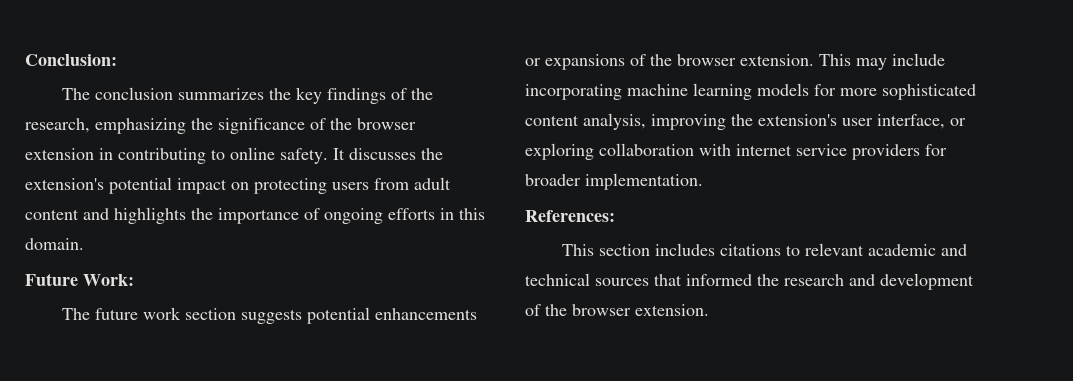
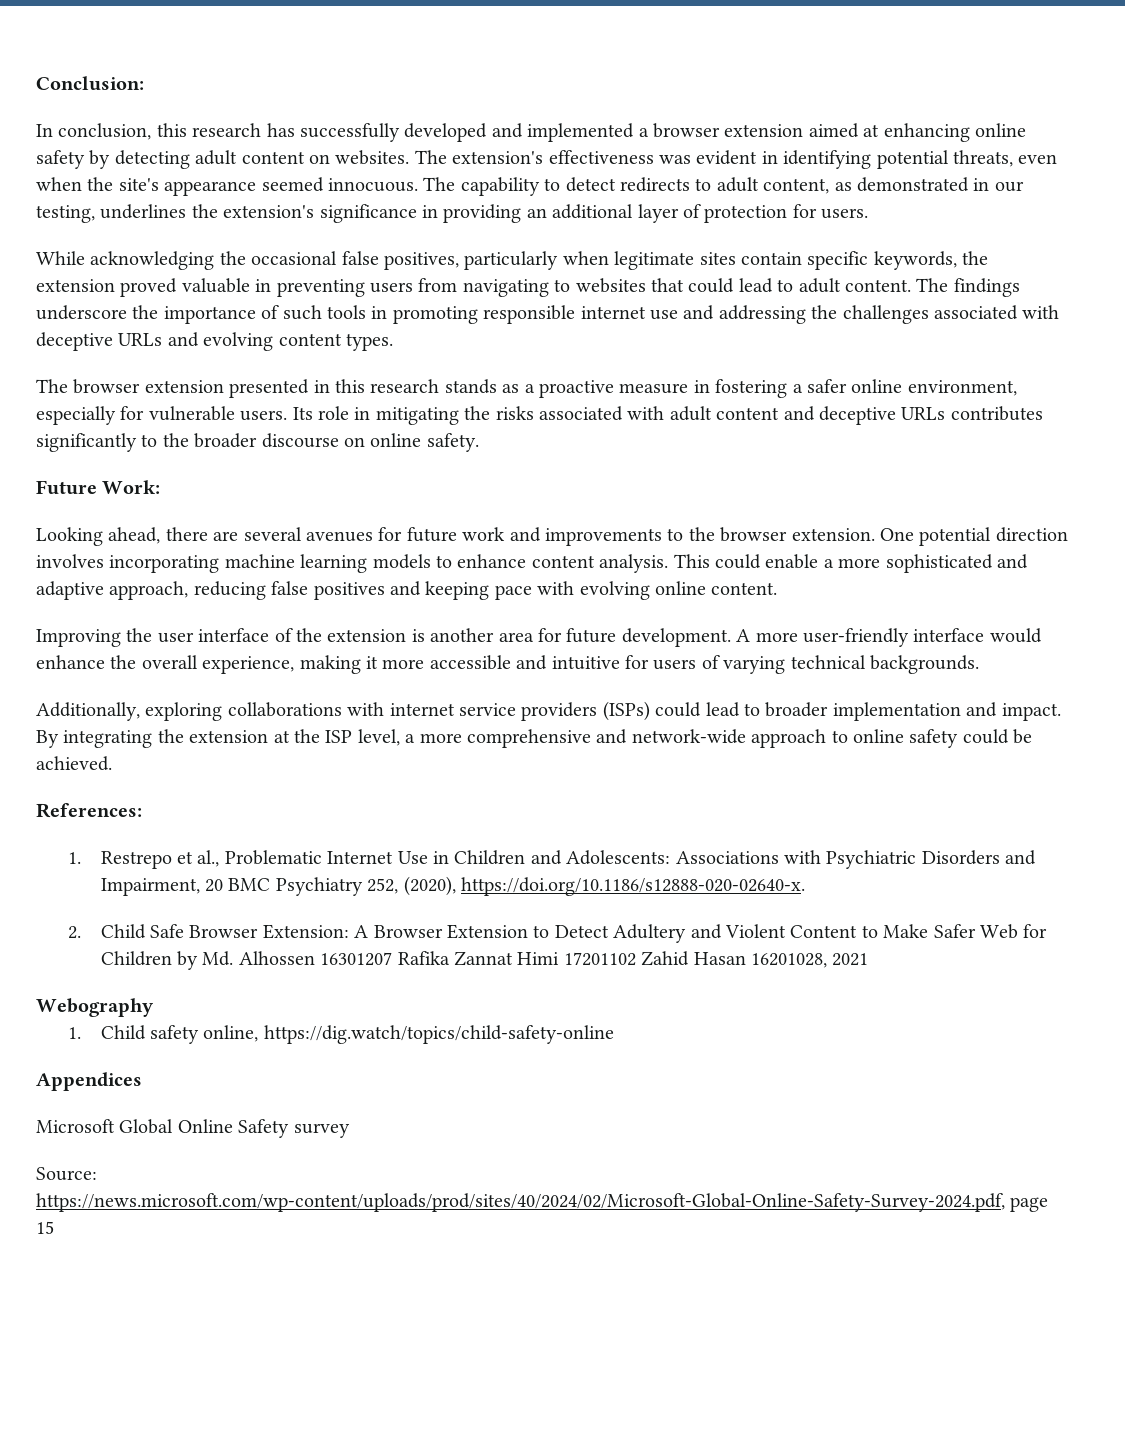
[62,87,434,104] [25,118,416,134] [25,147,443,164] [25,177,451,194] [25,207,485,224] [25,238,84,250] [25,273,134,286] [62,307,478,324] [525,53,945,70] [525,83,976,100] [525,113,966,130] [525,143,947,160] [525,173,703,190] [525,210,615,222] [562,243,968,256] [525,273,974,290] [525,304,709,316] The conclusion summarizes the key findings of the research, emphasizing the significance of the browser extension in contributing to online safety. It discusses the extension's potential impact on protecting users from adult content and highlights the importance of ongoing efforts in this domain. // Future Work: // The future work section suggests potential enhancements or expansions of the browser extension. This may include incorporating machine learning models for more sophisticated content analysis, improving the extension's user interface, or exploring collaboration with internet service providers for broader implementation. // References: // This section includes citations to relevant academic and technical sources that informed the research and development of the browser extension. -> [36,123,1026,142] [36,150,1058,169] [36,177,1024,196] [36,204,869,223] [36,251,989,270] [36,278,1020,297] [36,305,1060,324] [36,332,393,351] [36,379,1017,398] [36,406,1043,425] [36,433,479,452] [36,480,161,495] [36,527,1068,546] [36,554,1028,573] [36,581,778,600] [36,628,1042,647] [36,655,979,674] [36,701,1061,721] [36,729,1033,748] [36,756,112,771] [36,803,142,818] [68,850,1037,869] [100,876,805,896] [68,924,1048,943] [100,951,869,970] [36,998,154,1017] [68,1025,614,1044] [36,1072,142,1091] [36,1119,350,1138] [36,1167,97,1181] [36,1193,1049,1212] [36,1221,54,1234] In conclusion, this research has successfully developed and implemented a browser extension aimed at enhancing online safety by detecting adult content on websites. The extension's effectiveness was evident in identifying potential threats, even when the site's appearance seemed innocuous. The capability to detect redirects to adult content, as demonstrated in our testing, underlines the extension's significance in providing an additional layer of protection for users. // While acknowledging the occasional false positives, particularly when legitimate sites contain specific keywords, the extension proved valuable in preventing users from navigating to websites that could lead to adult content. The findings underscore the importance of such tools in promoting responsible internet use and addressing the challenges associated with deceptive URLs and evolving content types. // The browser extension presented in this research stands as a proactive measure in fostering a safer online environment, especially for vulnerable users. Its role in mitigating the risks associated with adult content and deceptive URLs contributes significantly to the broader discourse on online safety. // Future Work: // Looking ahead, there are several avenues for future work and improvements to the browser extension. One potential direction involves incorporating machine learning models to enhance content analysis. This could enable a more sophisticated and adaptive approach, reducing false positives and keeping pace with evolving online content. // Improving the user interface of the extension is another area for future development. A more user-friendly interface would enhance the overall experience, making it more accessible and intuitive for users of varying technical backgrounds. // Additionally, exploring collaborations with internet service providers (ISPs) could lead to broader implementation and impact. By integrating the extension at the ISP level, a more comprehensive and network-wide approach to online safety could be achieved. // References: // 1. Restrepo et al., Problematic Internet Use in Children and Adolescents: Associations with Psychiatric Disorders and Impairment, 20 BMC Psychiatry 252, (2020), https://doi.org/10.1186/s12888-020-02640-x. // 2. Child Safe Browser Extension: A Browser Extension to Detect Adultery and Violent Content to Make Safer Web for Children by Md. Alhossen 16301207 Rafika Zannat Himi 17201102 Zahid Hasan 16201028, 2021 // Webography // 1. Child safety online, https://dig.watch/topics/child-safety-online // Appendices // Microsoft Global Online Safety survey // Source: https://news.microsoft.com/wp-content/uploads/prod/sites/40/2024/02/Microsoft-Global-Online-Safety-Survey-2024.pdf, page 15

